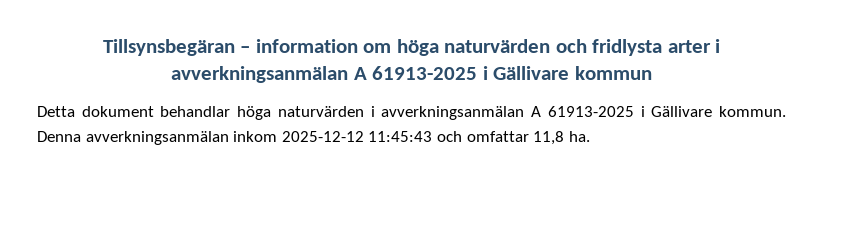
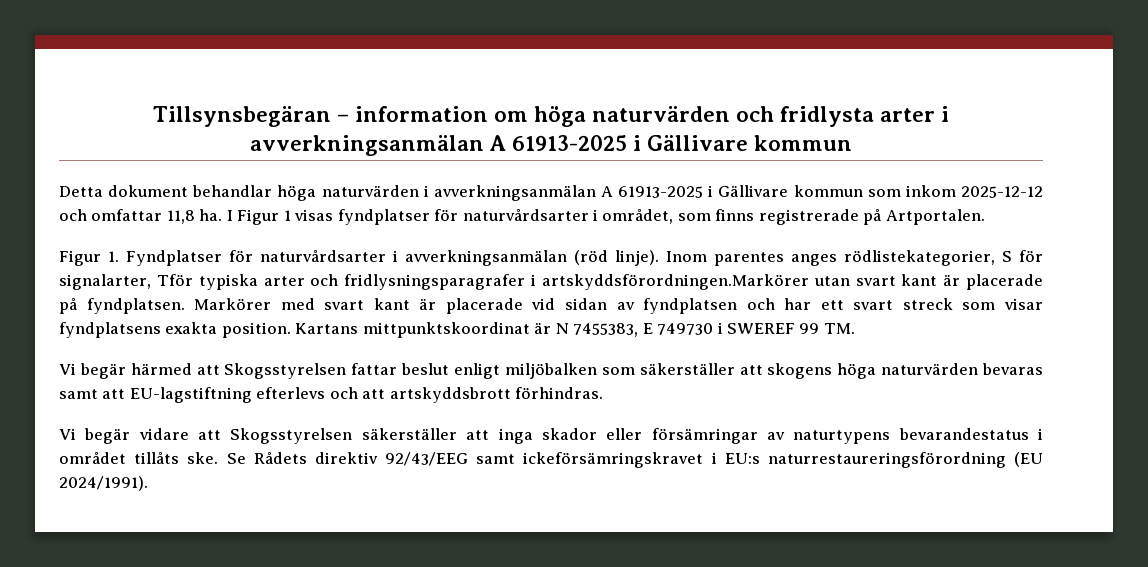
[719,106,787,117] [37,131,229,145] kommun. Denna avverkningsanmälan -> [793,185,901,197] kommun som
[368,131,433,142] 11:45:43 -> (1043, 192) none
(590, 136) none -> [226,209,985,225] [59,250,1043,266] [59,274,1043,290] [59,298,1043,314] [59,322,855,338] [59,363,1043,379] [59,387,604,403] [59,428,1043,444] [59,452,1043,468] [59,476,148,491] I Figur 1 visas fyndplatser för naturvårdsarter i området, som finns registrerade på Artportalen. // Figur 1. Fyndplatser för naturvårdsarter i avverkningsanmälan (röd linje). Inom parentes anges rödlistekategorier, S för signalarter, Tför typiska arter och fridlysningsparagrafer i artskyddsförordningen.Markörer utan svart kant är placerade på fyndplatsen. Markörer med svart kant är placerade vid sidan av fyndplatsen och har ett svart streck som visar fyndplatsens exakta position. Kartans mittpunktskoordinat är N 7455383, E 749730 i SWEREF 99 TM. // Vi begär härmed att Skogsstyrelsen fattar beslut enligt miljöbalken som säkerställer att skogens höga naturvärden bevaras samt att EU-lagstiftning efterlevs och att artskyddsbrott förhindras. // Vi begär vidare att Skogsstyrelsen säkerställer att inga skador eller försämringar av naturtypens bevarandestatus i området tillåts ske. Se Rådets direktiv 92/43/EEG samt ickeförsämringskravet i EU:s naturrestaureringsförordning (EU 2024/1991).

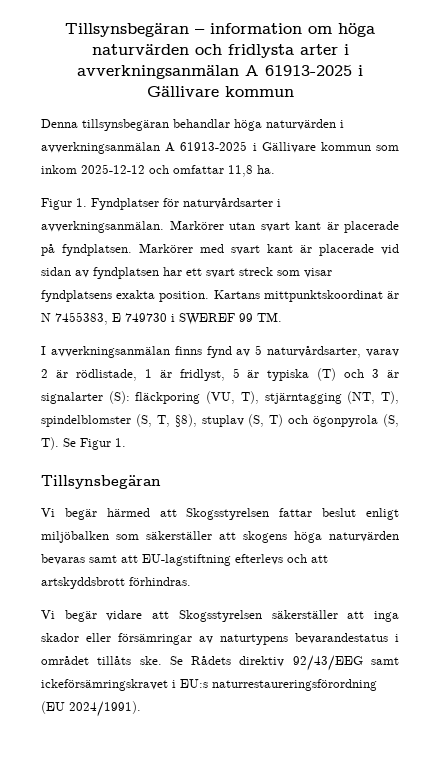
[59,185,189,197] Detta dokument -> [41,119,169,131] Denna tillsynsbegäran
[226,209,985,225] I Figur 1 visas fyndplatser för naturvårdsarter i området, som finns registrerade på Artportalen. -> (275, 169) none
[405,250,1043,266] [59,274,809,290] avverkningsanmälan (röd linje). Inom parentes anges rödlistekategorier, S för signalarter, Tför typiska arter och fridlysningsparagrafer i artskyddsförordningen.Markörer -> [41,220,224,233] avverkningsanmälan. Markörer
[746,298,775,310] och -> (159, 273) none
(855, 328) none -> [41,345,399,358] [41,368,400,381] [41,391,399,404] [41,414,399,427] [41,437,126,450] [41,475,161,489] // I avverkningsanmälan finns fynd av 5 naturvårdsarter, varav 2 är rödlistade, 1 är fridlyst, 5 är typiska (T) och 3 är signalarter (S): fläckporing (VU, T), stjärntagging (NT, T), spindelblomster (S, T, §8), stuplav (S, T) och ögonpyrola (S, T). Se Figur 1. // Tillsynsbegäran

